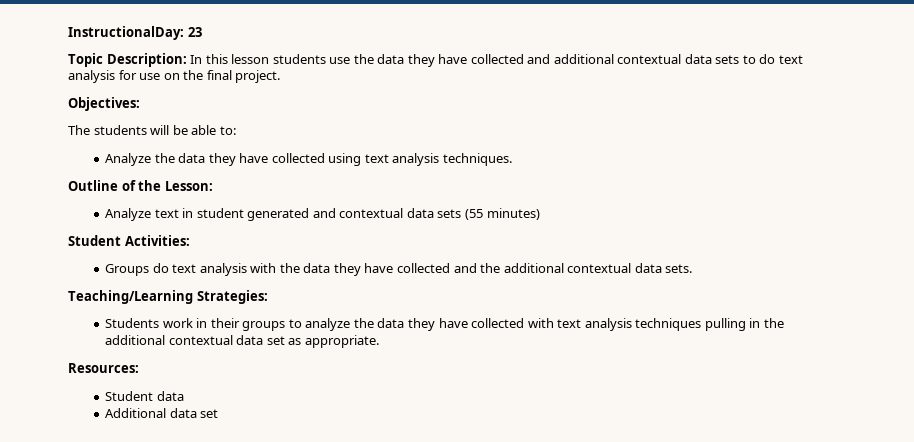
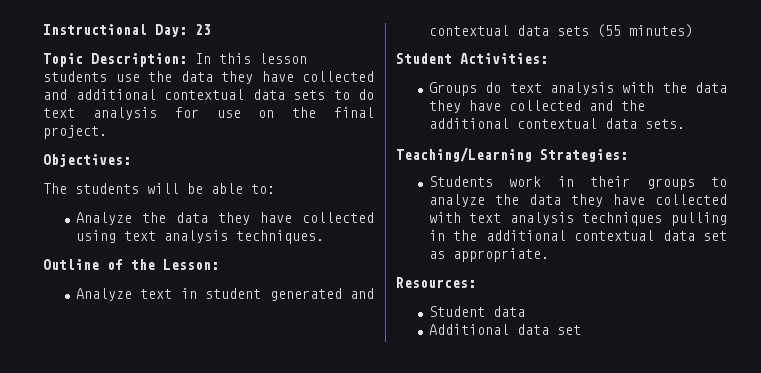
[68,26,184,40] InstructionalDay: -> [43,24,187,37] Instructional Day:

